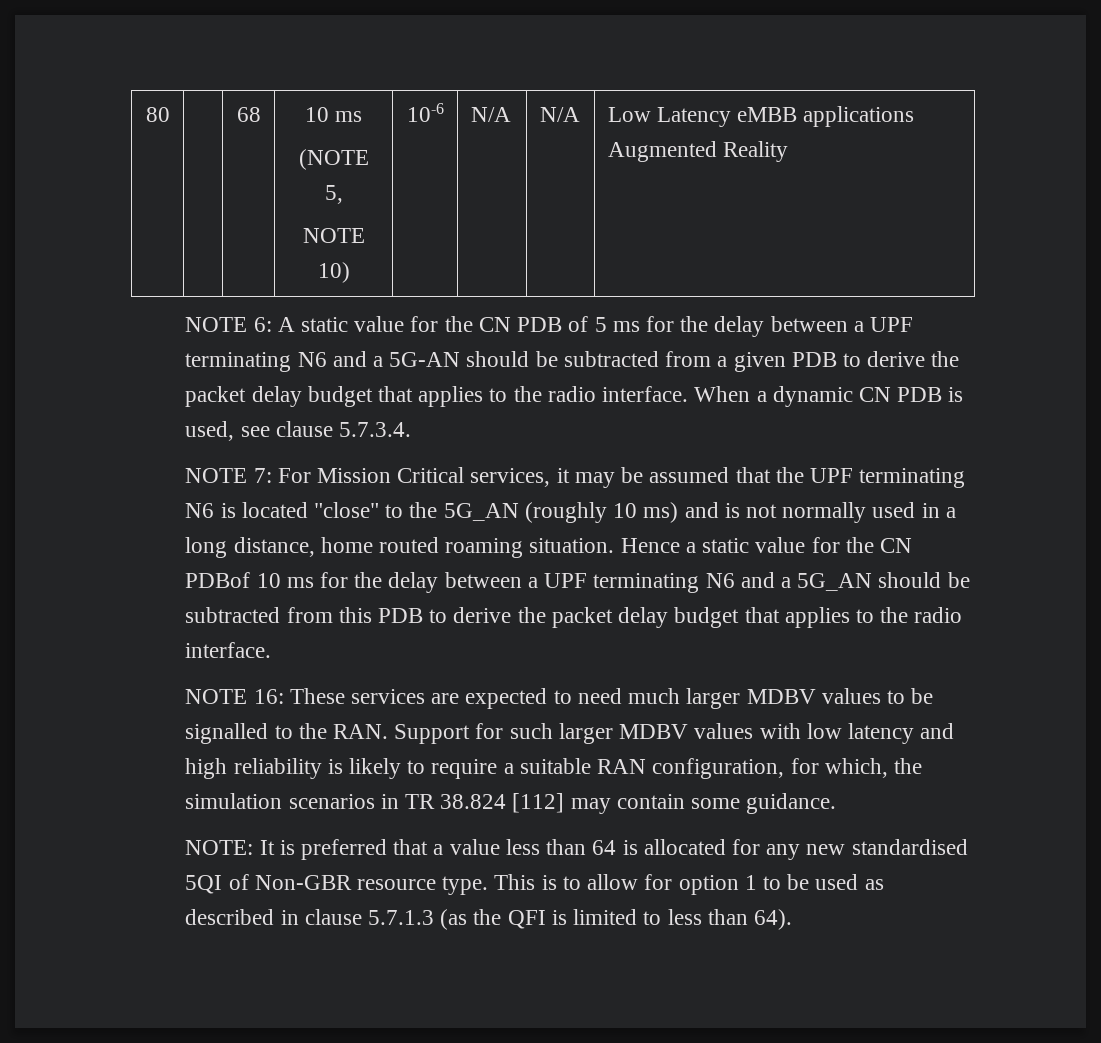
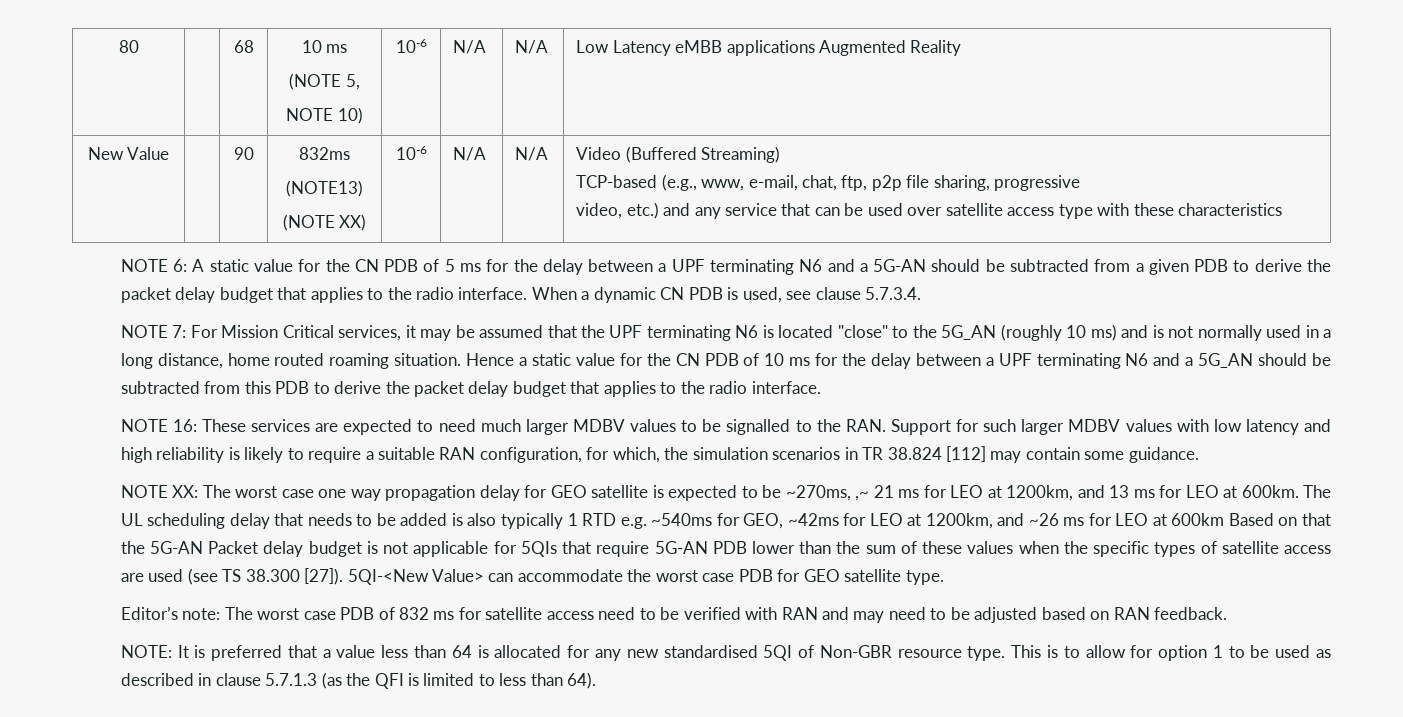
(788, 151) none -> [87,147,170,160] [233,147,254,160] [299,147,350,160] [286,180,363,197] [282,214,367,231] [395,146,427,160] [453,147,487,161] [515,147,549,161] [576,146,781,163] [576,174,1081,191] [576,202,1283,219] // New Value | | 90 | 832ms // (NOTE13) // (NOTE XX) | 10-6 | N/A | N/A | Video (Buffered Streaming) // TCP-based (e.g., www, e-mail, chat, ftp, p2p file sharing, progressive // video, etc.) and any service that can be used over satellite access type with these characteristics
[185,572,251,588] PDBof -> [704,353,760,366] PDB of
(837, 803) none -> [120,485,1331,501] [120,513,1332,529] [120,541,1332,557] [120,568,944,585] [120,606,1228,623] // NOTE XX: The worst case one way propagation delay for GEO satellite is expected to be ~270ms, ,~ 21 ms for LEO at 1200km, and 13 ms for LEO at 600km. The UL scheduling delay that needs to be added is also typically 1 RTD e.g. ~540ms for GEO, ~42ms for LEO at 1200km, and ~26 ms for LEO at 600km Based on that the 5G-AN Packet delay budget is not applicable for 5QIs that require 5G-AN PDB lower than the sum of these values when the specific types of satellite access are used (see TS 38.300 [27]). 5QI-<New Value> can accommodate the worst case PDB for GEO satellite type. // Editor’s note: The worst case PDB of 832 ms for satellite access need to be verified with RAN and may need to be adjusted based on RAN feedback.

